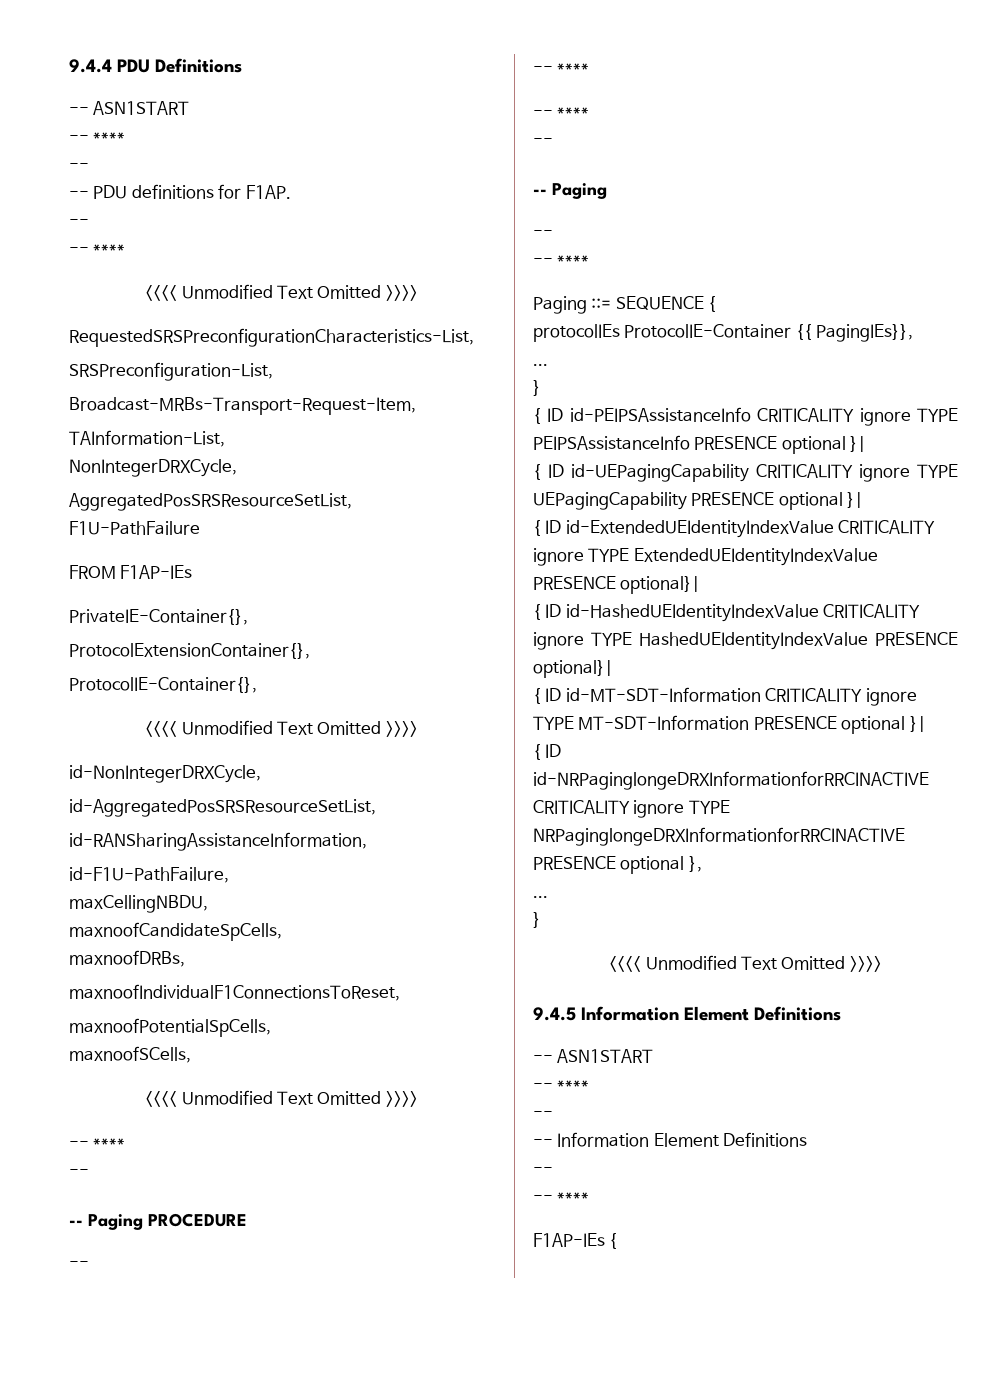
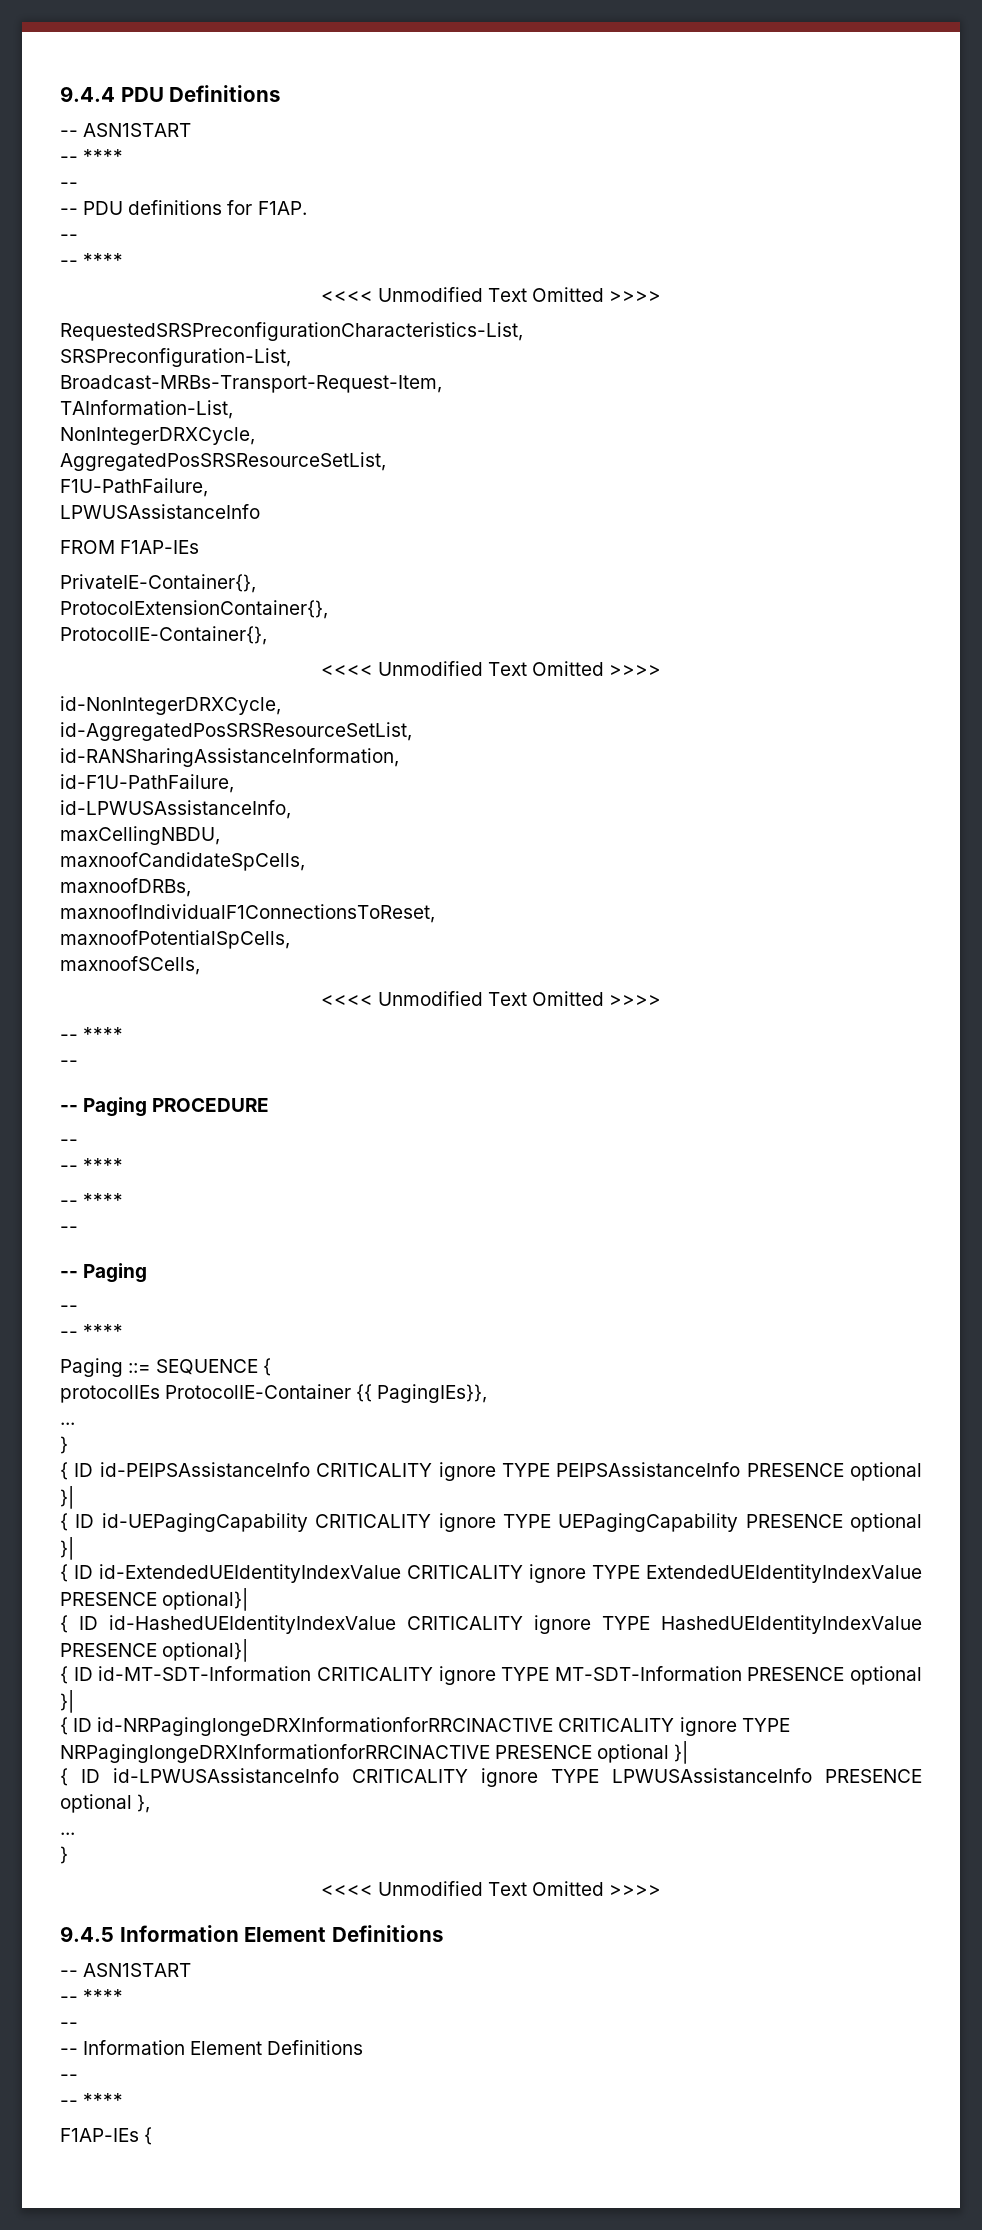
[69,521,200,535] F1U-PathFailure -> [60,478,208,497] [60,504,260,519] F1U-PathFailure, // LPWUSAssistanceInfo
(229, 875) none -> [60,800,291,819] // id-LPWUSAssistanceInfo,
(685, 865) none -> [674,1741,689,1764] [60,1768,922,1787] [60,1794,132,1813] }| // { ID id-LPWUSAssistanceInfo CRITICALITY ignore TYPE LPWUSAssistanceInfo PRESENCE optional

